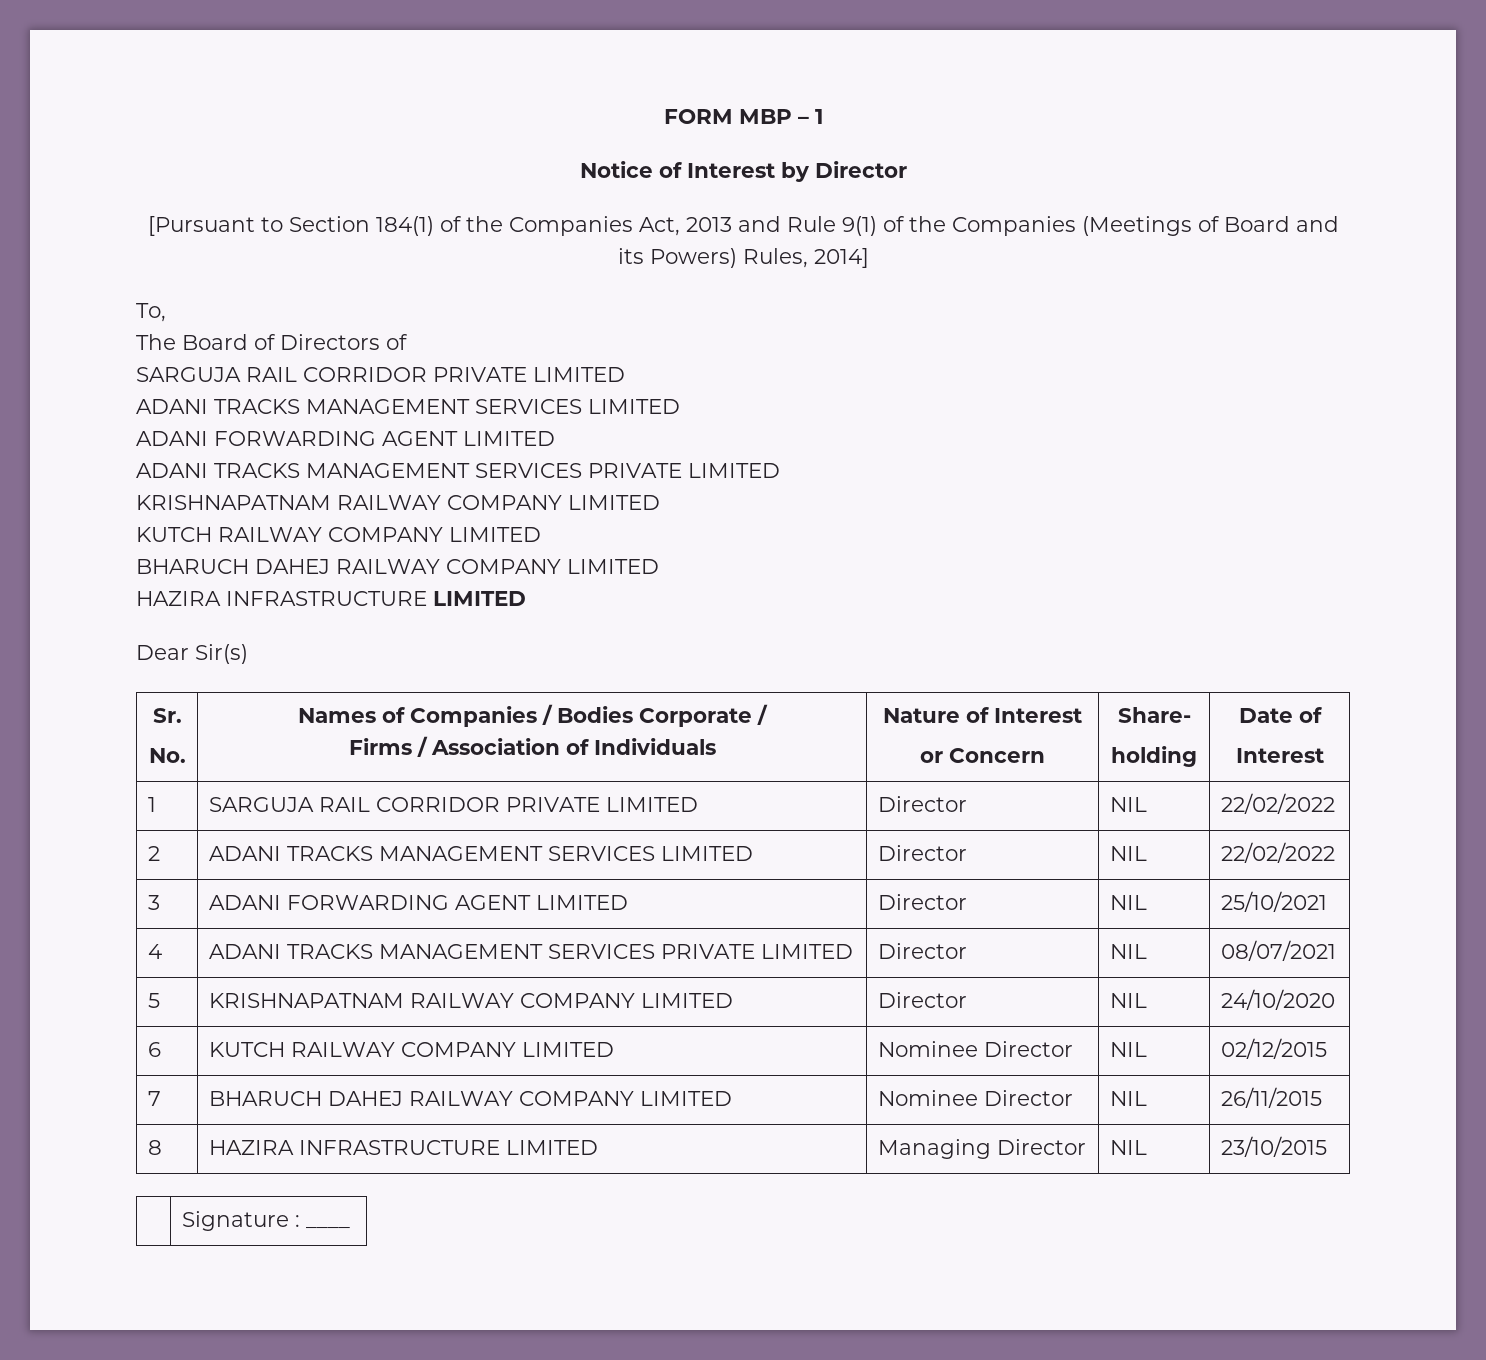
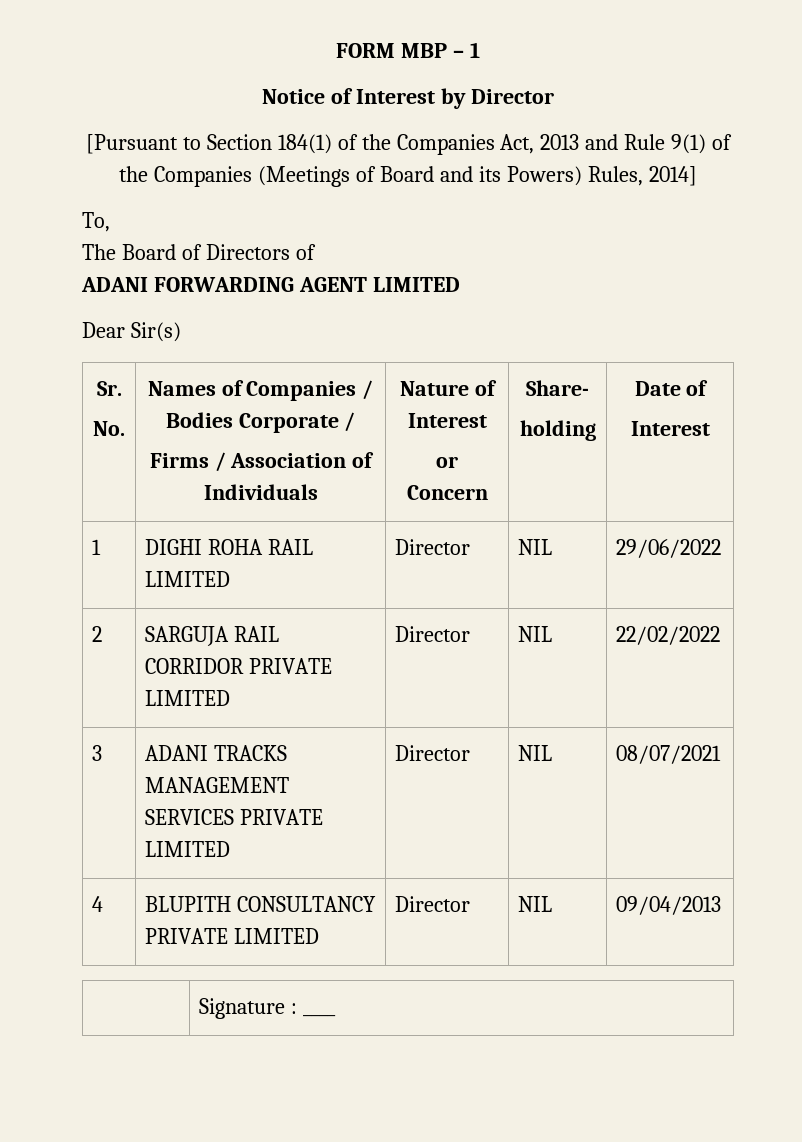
[136,367,625,382] [136,399,680,414] [136,431,555,446] [136,463,780,478] [136,495,660,510] [136,527,541,542] [136,559,659,574] [136,591,427,606] SARGUJA RAIL CORRIDOR PRIVATE LIMITED // ADANI TRACKS MANAGEMENT SERVICES LIMITED // ADANI FORWARDING AGENT LIMITED // ADANI TRACKS MANAGEMENT SERVICES PRIVATE LIMITED // KRISHNAPATNAM RAILWAY COMPANY LIMITED // KUTCH RAILWAY COMPANY LIMITED // BHARUCH DAHEJ RAILWAY COMPANY LIMITED // HAZIRA INFRASTRUCTURE -> [81,277,367,292] ADANI FORWARDING AGENT
(156, 804) none -> [145,539,314,555] [145,571,231,587] [395,539,471,555] [518,539,553,555] [616,539,722,558] [92,626,103,642] | DIGHI ROHA RAIL LIMITED | Director | NIL | 29/06/2022 // 2
[147,846,160,861] [208,846,753,861] [877,845,967,861] [1109,846,1147,861] [1220,842,1335,863] [147,895,160,910] [208,895,628,910] [877,894,967,910] [1109,895,1147,910] [1220,891,1327,912] [147,944,162,959] 2 | ADANI TRACKS MANAGEMENT SERVICES LIMITED | Director | NIL | 22/02/2022 // 3 | ADANI FORWARDING AGENT LIMITED | Director | NIL | 25/10/2021 // 4 -> [92,745,103,761] 3
[147,993,160,1008] [208,993,733,1008] [877,992,967,1008] [1109,993,1147,1008] [1220,989,1335,1010] [147,1042,161,1057] [208,1042,614,1057] [877,1041,1073,1057] [1109,1042,1147,1057] [1220,1038,1327,1059] [147,1091,161,1106] [208,1091,732,1106] [877,1090,1073,1106] [1109,1091,1147,1106] [1220,1087,1322,1108] [147,1140,162,1155] [208,1140,598,1155] [877,1139,1086,1159] [1109,1140,1147,1155] [1220,1136,1327,1157] 5 | KRISHNAPATNAM RAILWAY COMPANY LIMITED | Director | NIL | 24/10/2020 // 6 | KUTCH RAILWAY COMPANY LIMITED | Nominee Director | NIL | 02/12/2015 // 7 | BHARUCH DAHEJ RAILWAY COMPANY LIMITED | Nominee Director | NIL | 26/11/2015 // 8 | HAZIRA INFRASTRUCTURE LIMITED | Managing Director | NIL | 23/10/2015 -> [92,896,104,912] [145,896,377,912] [145,928,320,944] [395,896,471,912] [518,896,553,912] [616,896,722,915] 4 | BLUPITH CONSULTANCY PRIVATE LIMITED | Director | NIL | 09/04/2013

